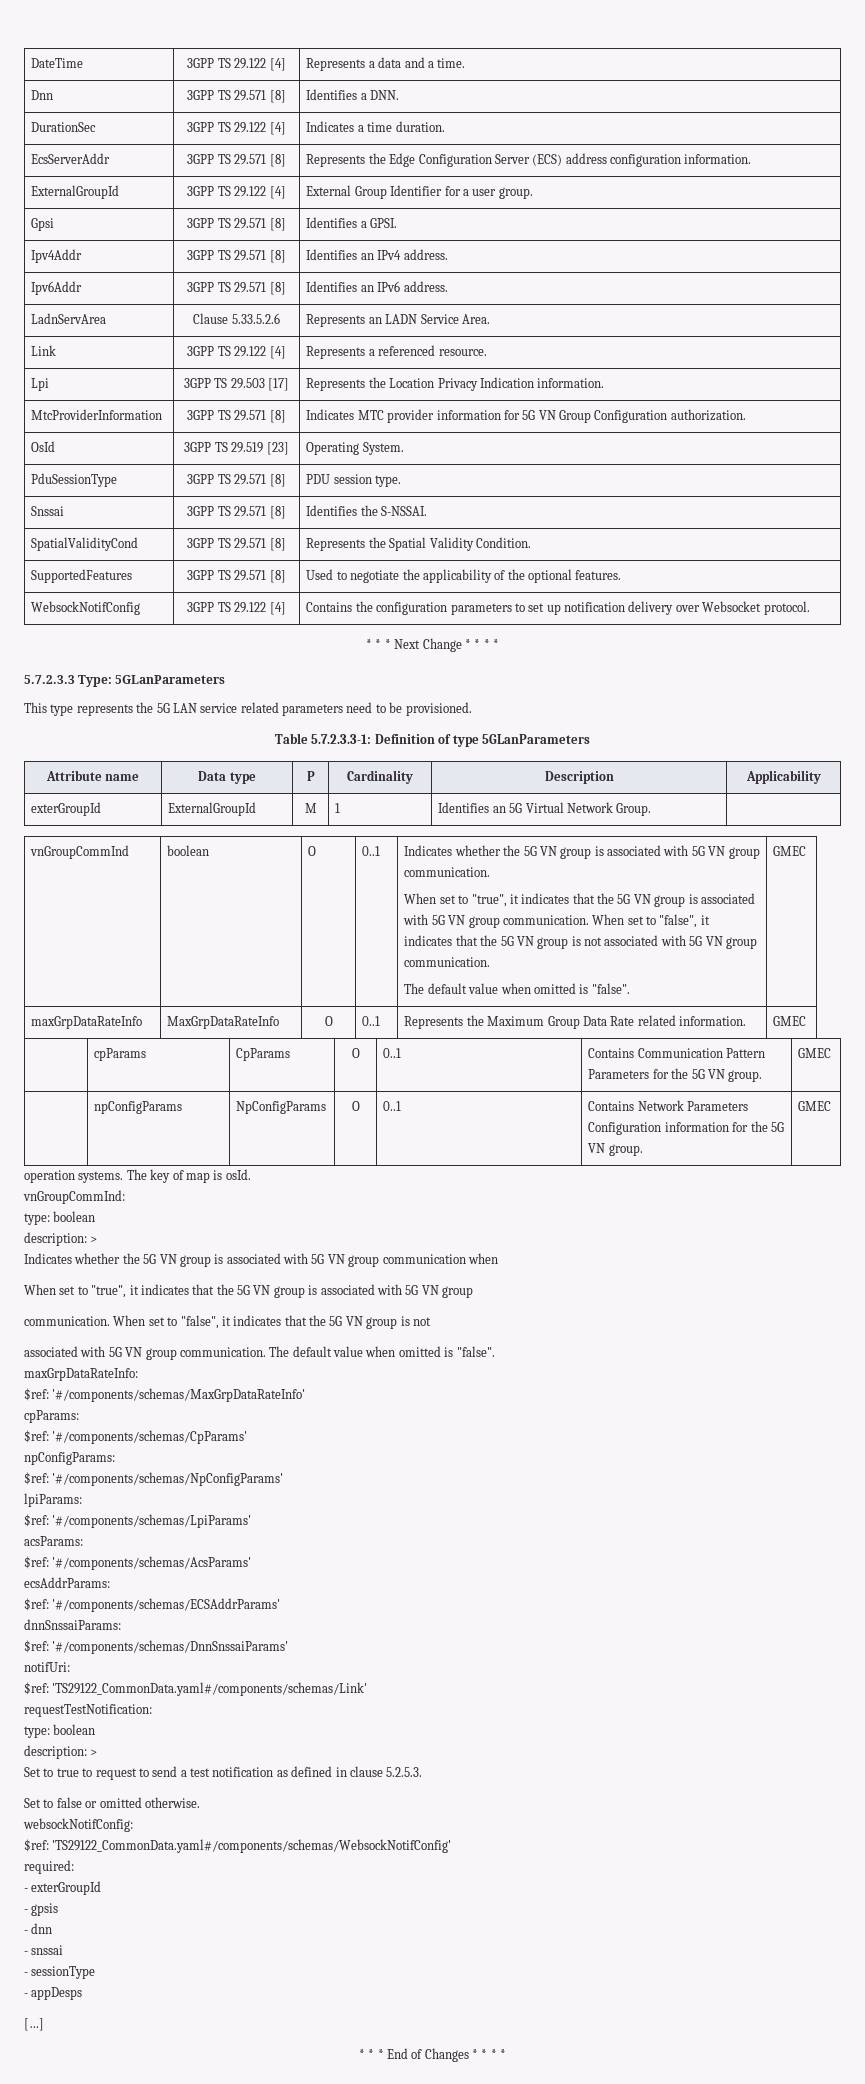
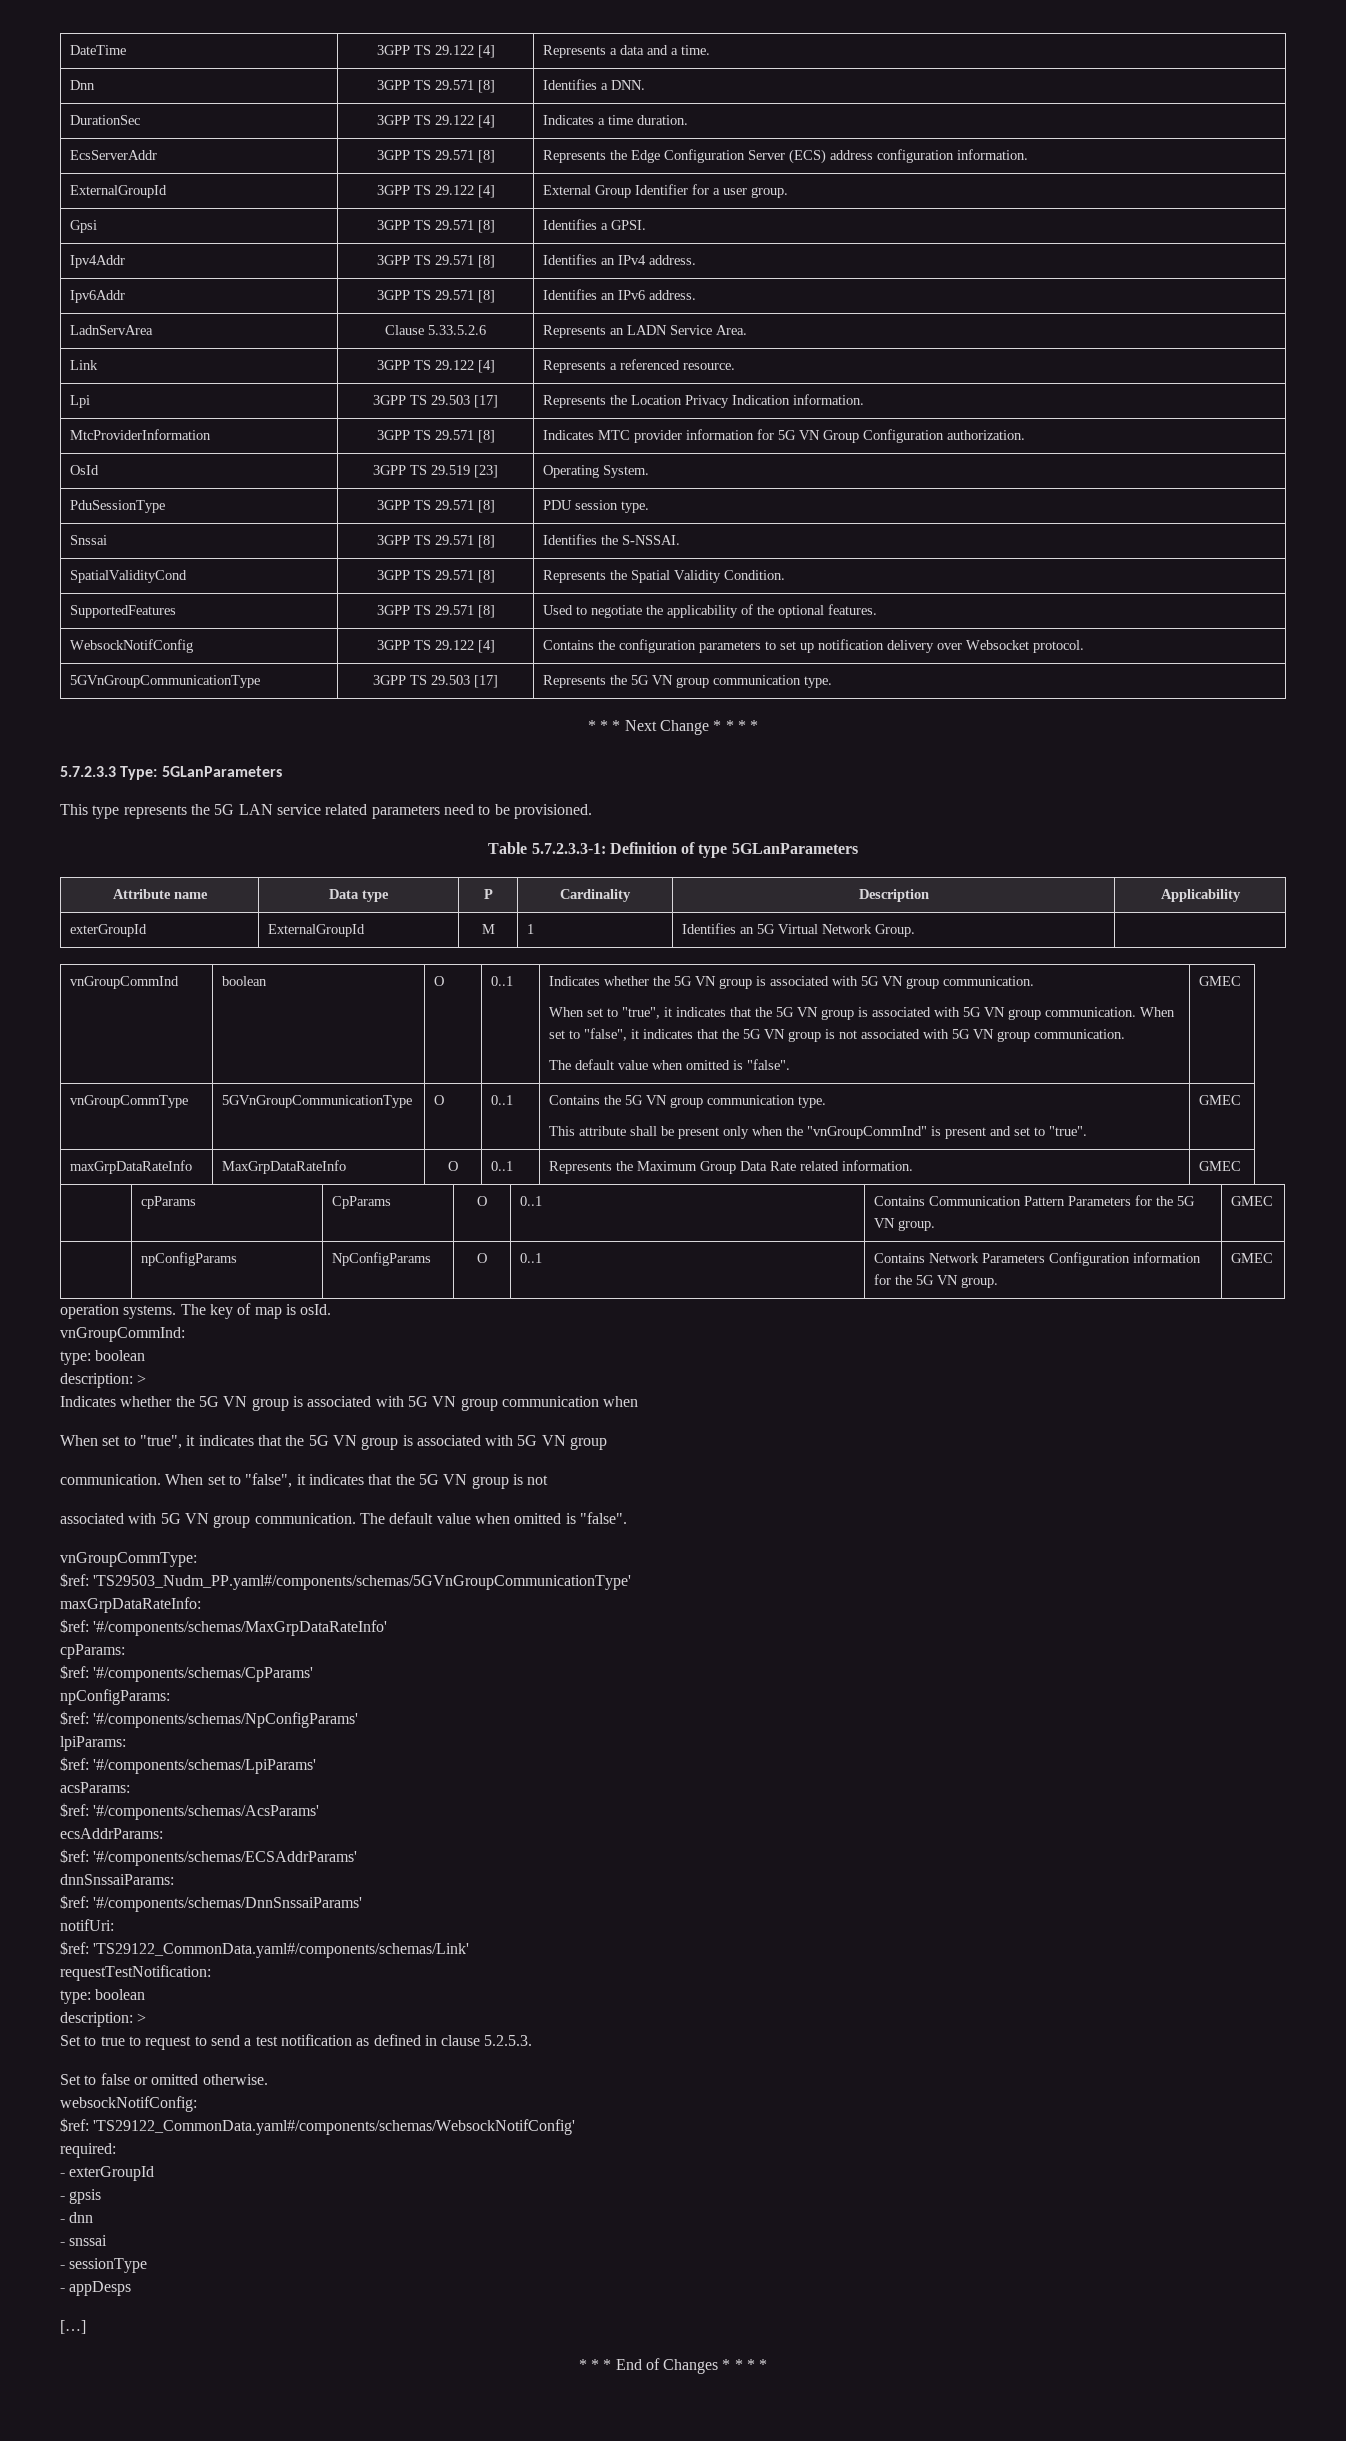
(810, 608) none -> [70,675,261,688] [373,675,498,688] [543,675,833,688] // 5GVnGroupCommunicationType | 3GPP TS 29.503 [17] | Represents the 5G VN group communication type.
(807, 851) none -> [70,1095,189,1108] [222,1095,413,1108] [434,1095,445,1105] [491,1095,514,1105] [549,1095,827,1108] [549,1126,1088,1139] [1199,1095,1242,1105] // vnGroupCommType | 5GVnGroupCommunicationType | O | 0..1 | Contains the 5G VN group communication type. // This attribute shall be present only when the "vnGroupCommInd" is present and set to "true". | GMEC
(495, 1351) none -> [60,1552,197,1567] [60,1573,632,1590] // vnGroupCommType: // $ref: 'TS29503_Nudm_PP.yaml#/components/schemas/5GVnGroupCommunicationType'

